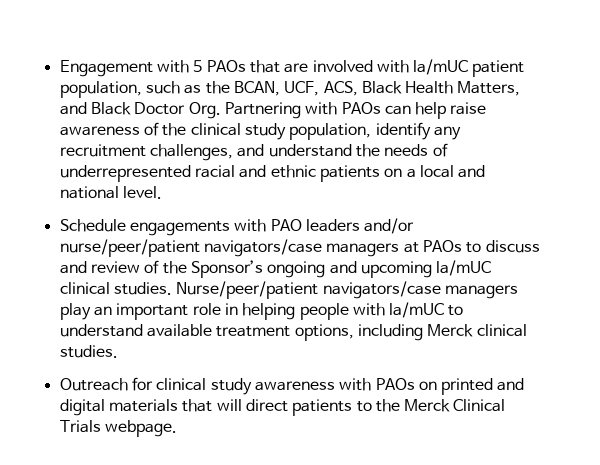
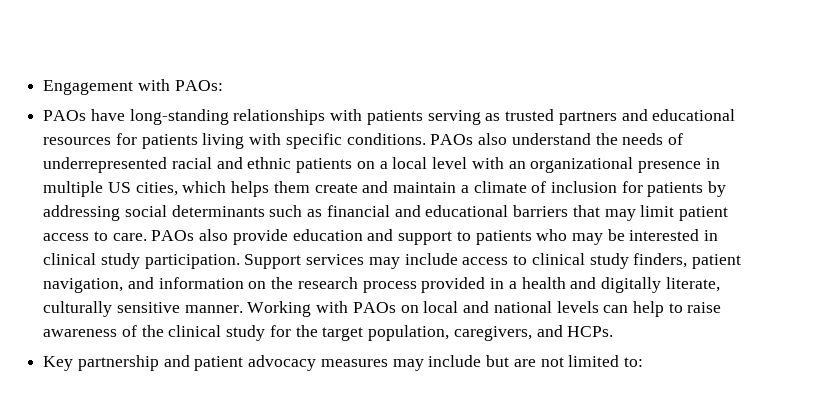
[193,59,525,77] [59,81,521,98] [59,102,487,119] [59,122,461,140] [59,144,265,161] 5 PAOs that are involved with la/mUC patient population, such as the BCAN, UCF, ACS, Black Health Matters, and Black Doctor Org. Partnering with PAOs can help raise awareness of the clinical study population, identify any recruitment challenges, and -> [174,80,223,91] [43,109,736,125] [43,133,508,149] PAOs: // PAOs have long-standing relationships with patients serving as trusted partners and educational resources for patients living with specific conditions. PAOs also
[458,165,486,178] [59,186,162,199] [59,218,415,236] [59,239,540,257] [59,260,492,278] [59,281,518,299] [59,302,464,320] [59,324,527,341] [59,345,118,358] [59,377,525,395] [59,399,506,416] [59,420,177,437] and national level. // Schedule engagements with PAO leaders and/or nurse/peer/patient navigators/case managers at PAOs to discuss and review of the Sponsor’s ongoing and upcoming la/mUC clinical studies. Nurse/peer/patient navigators/case managers play an important role in helping people with la/mUC to understand available treatment options, including Merck clinical studies. // Outreach for clinical study awareness with PAOs on printed and digital materials that will direct patients to the Merck Clinical Trials webpage. -> [432,157,720,173] [43,181,727,197] [43,205,728,221] [43,229,719,245] [43,253,741,269] [43,277,720,293] [43,301,722,317] [43,325,614,341] [43,355,643,371] level with an organizational presence in multiple US cities, which helps them create and maintain a climate of inclusion for patients by addressing social determinants such as financial and educational barriers that may limit patient access to care. PAOs also provide education and support to patients who may be interested in clinical study participation. Support services may include access to clinical study finders, patient navigation, and information on the research process provided in a health and digitally literate, culturally sensitive manner. Working with PAOs on local and national levels can help to raise awareness of the clinical study for the target population, caregivers, and HCPs. // Key partnership and patient advocacy measures may include but are not limited to:

